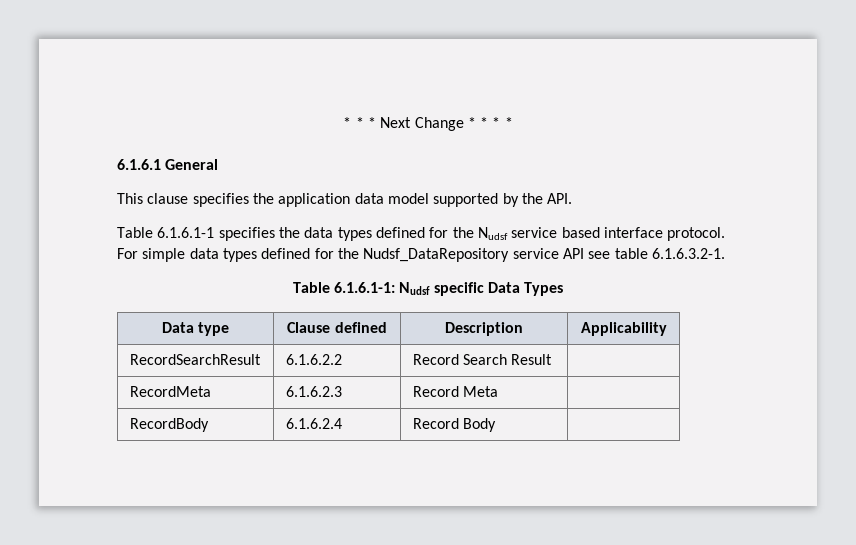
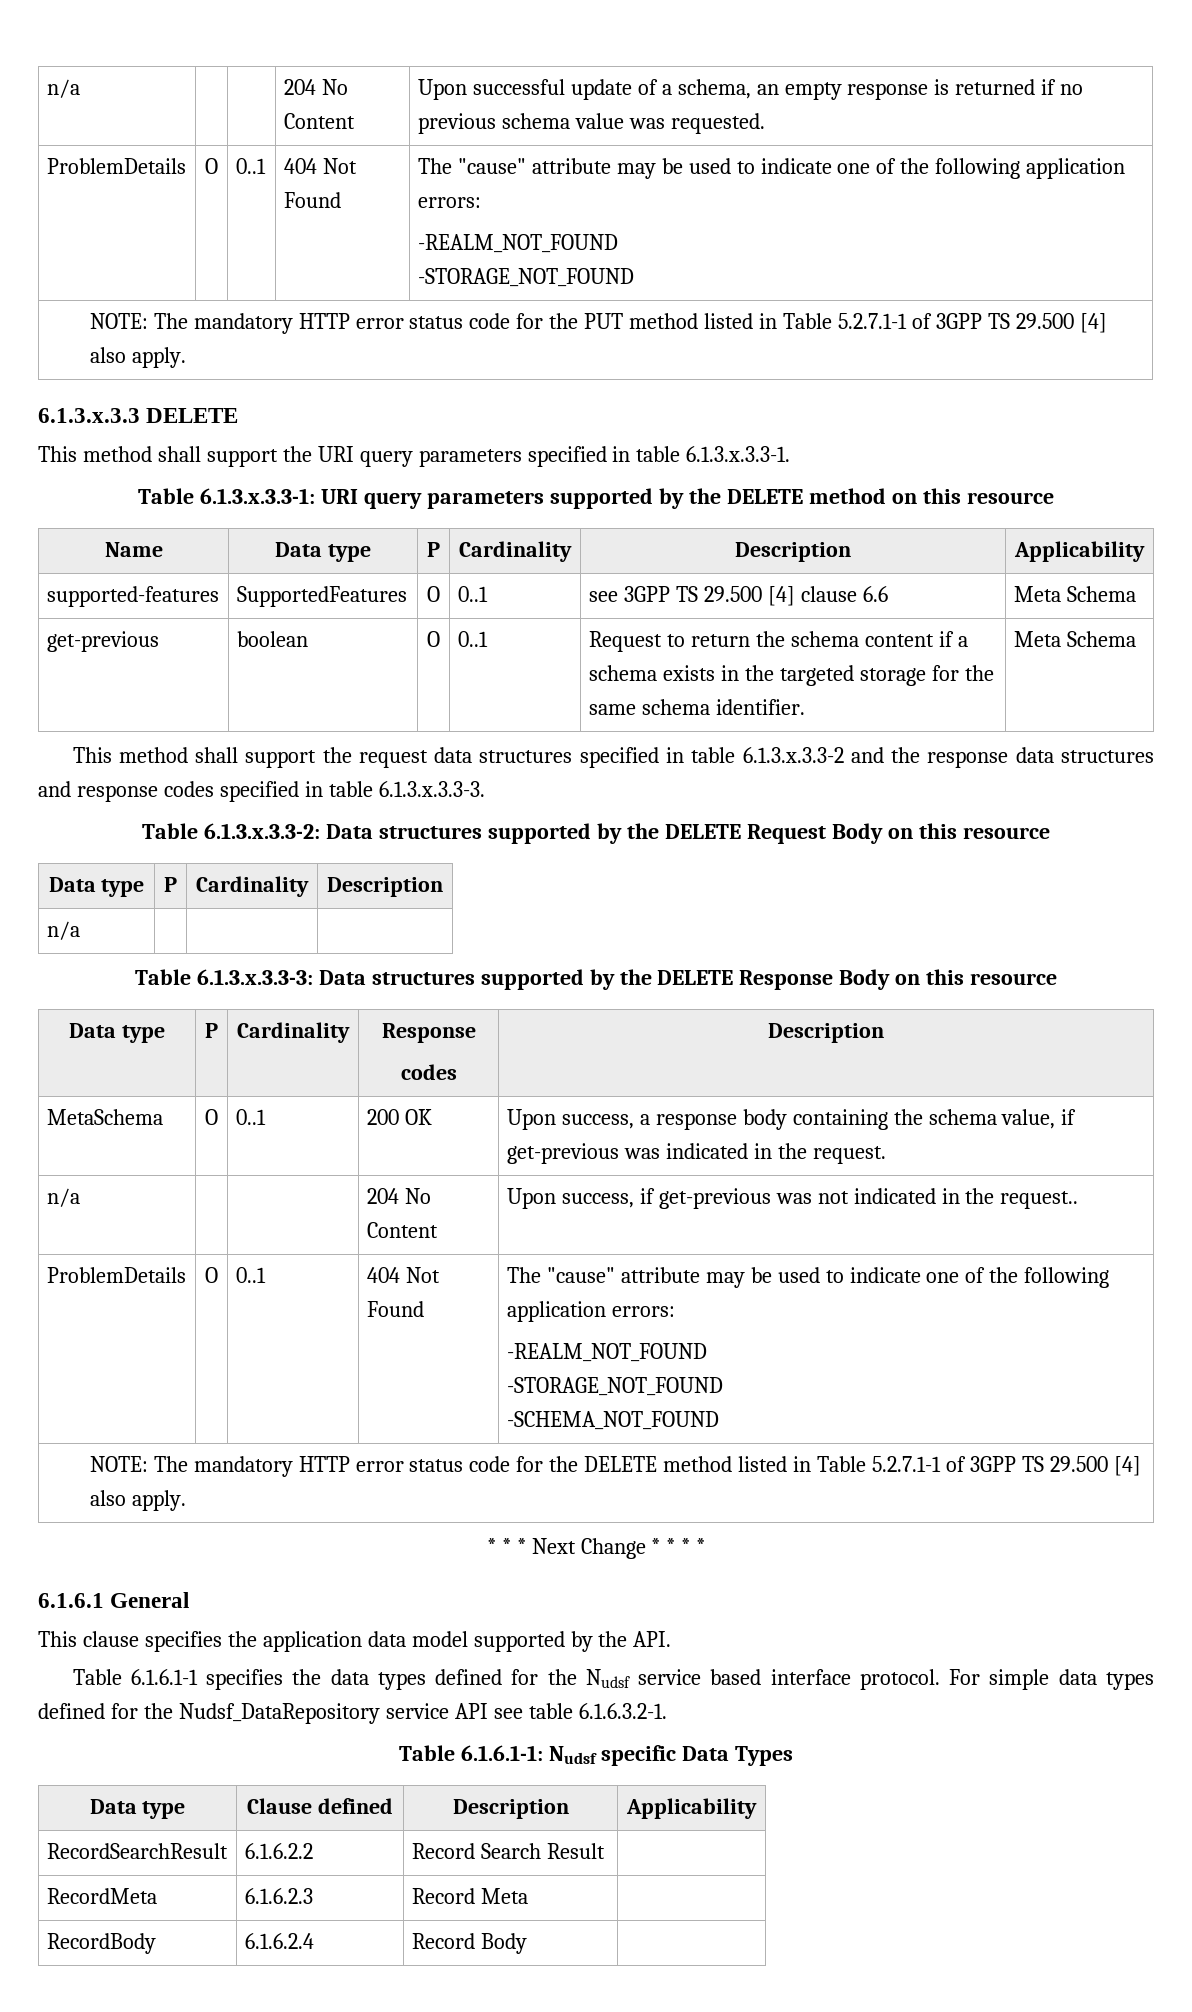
(343, 122) none -> [46,79,80,98] [283,79,348,95] [283,113,355,129] [417,79,1084,100] [417,113,765,134] [46,158,186,174] [205,158,218,174] [235,158,266,174] [283,158,357,174] [283,192,341,208] [417,158,1126,179] [417,197,481,208] [417,234,618,253] [417,268,634,287] [89,313,1107,334] [89,347,186,368] [38,408,239,423] [38,446,791,467] [138,488,1054,509] [104,542,163,557] [275,542,371,562] [427,542,440,557] [459,541,572,562] [735,542,852,562] [1014,541,1145,562] [46,586,219,607] [236,586,407,607] [427,586,440,602] [457,586,488,602] [588,586,888,606] [1013,586,1136,602] [46,631,159,652] [236,631,308,647] [427,631,440,647] [457,631,488,647] [588,631,968,652] [588,665,994,686] [588,699,805,715] [1013,631,1136,647] [72,747,1154,768] [38,781,485,802] [142,823,1050,844] [48,877,145,897] [164,877,177,892] [196,876,309,897] [327,877,443,897] [46,921,80,940] [134,969,1058,990] [69,1023,165,1043] [205,1023,218,1038] [237,1022,350,1043] [381,1023,476,1043] [400,1064,457,1080] [768,1023,885,1043] [46,1109,163,1125] [205,1109,218,1125] [235,1109,266,1125] [366,1109,432,1125] [506,1109,1077,1130] [506,1143,886,1164] [46,1188,80,1207] [366,1188,431,1204] [366,1222,438,1238] [506,1188,1079,1209] [46,1267,186,1283] [205,1267,218,1283] [235,1267,266,1283] [366,1267,440,1283] [366,1301,424,1317] [506,1267,1110,1288] [506,1301,675,1322] [506,1343,707,1362] [506,1377,723,1396] [506,1411,719,1430] [89,1456,1141,1477] [89,1490,186,1511] n/a | | | 204 No Content | Upon successful update of a schema, an empty response is returned if no previous schema value was requested. // ProblemDetails | O | 0..1 | 404 Not Found | The "cause" attribute may be used to indicate one of the following application errors: // -REALM_NOT_FOUND // -STORAGE_NOT_FOUND // NOTE: The mandatory HTTP error status code for the PUT method listed in Table 5.2.7.1-1 of 3GPP TS 29.500 [4] also apply. // 6.1.3.x.3.3 DELETE // This method shall support the URI query parameters specified in table 6.1.3.x.3.3-1. // Table 6.1.3.x.3.3-1: URI query parameters supported by the DELETE method on this resource // Name | Data type | P | Cardinality | Description | Applicability // supported-features | SupportedFeatures | O | 0..1 | see 3GPP TS 29.500 [4] clause 6.6 | Meta Schema // get-previous | boolean | O | 0..1 | Request to return the schema content if a schema exists in the targeted storage for the same schema identifier. | Meta Schema // This method shall support the request data structures specified in table 6.1.3.x.3.3-2 and the response data structures and response codes specified in table 6.1.3.x.3.3-3. // Table 6.1.3.x.3.3-2: Data structures supported by the DELETE Request Body on this resource // Data type | P | Cardinality | Description // n/a | | | // Table 6.1.3.x.3.3-3: Data structures supported by the DELETE Response Body on this resource // Data type | P | Cardinality | Response // codes | Description // MetaSchema | O | 0..1 | 200 OK | Upon success, a response body containing the schema value, if get-previous was indicated in the request. // n/a | | | 204 No Content | Upon success, if get-previous was not indicated in the request.. // ProblemDetails | O | 0..1 | 404 Not Found | The "cause" attribute may be used to indicate one of the following application errors: // -REALM_NOT_FOUND // -STORAGE_NOT_FOUND // -SCHEMA_NOT_FOUND // NOTE: The mandatory HTTP error status code for the DELETE method listed in Table 5.2.7.1-1 of 3GPP TS 29.500 [4] also apply. //

